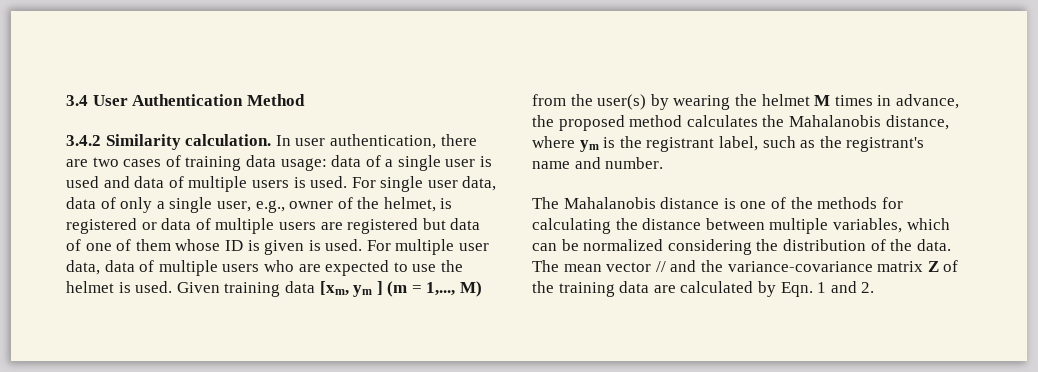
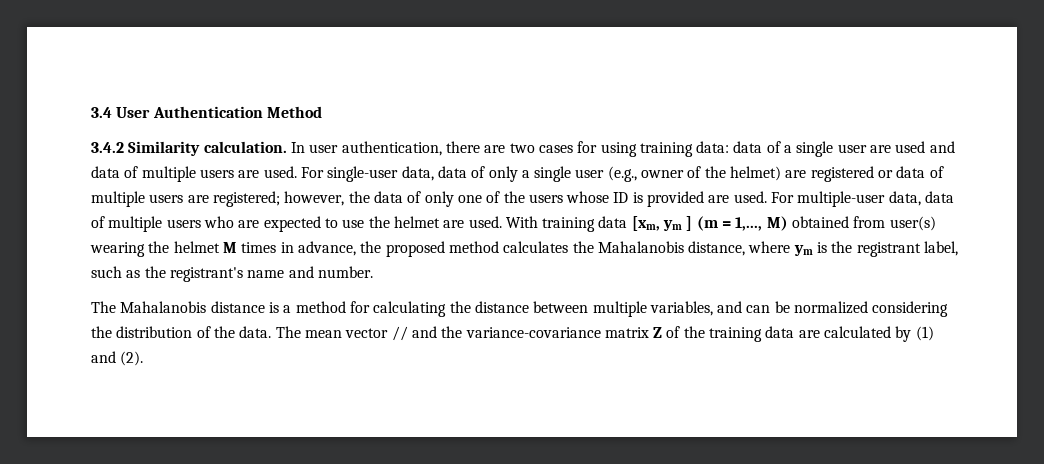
[165,155,327,171] of training data usage: -> [577,141,730,157] for using training data:
[480,156,493,167] is -> [870,145,892,153] are
[293,176,458,192] is used. For single user -> [238,166,399,182] are used. For single-user
[216,200,285,213] user, e.g., -> [575,166,637,182] user (e.g.,
[383,197,453,212] helmet, is -> [730,166,807,181] helmet) are
[347,218,481,234] [66,239,171,251] registered but data of one of them -> [212,191,563,207] registered; however, the data of only one of the users
[264,239,490,255] given is used. For multiple user -> [647,191,886,207] provided are used. For multiple-user
[118,281,220,293] is used. Given -> [443,216,538,228] are used. With
[532,94,669,110] from the user(s) by -> [792,216,936,231] obtained from user(s)
[740,197,878,209] one of the methods -> [283,301,346,313] a method
[906,218,950,230] which -> [717,301,743,313] and
[780,281,875,297] Eqn. 1 and 2. -> [915,326,934,341] [91,351,144,366] (1) and (2).

